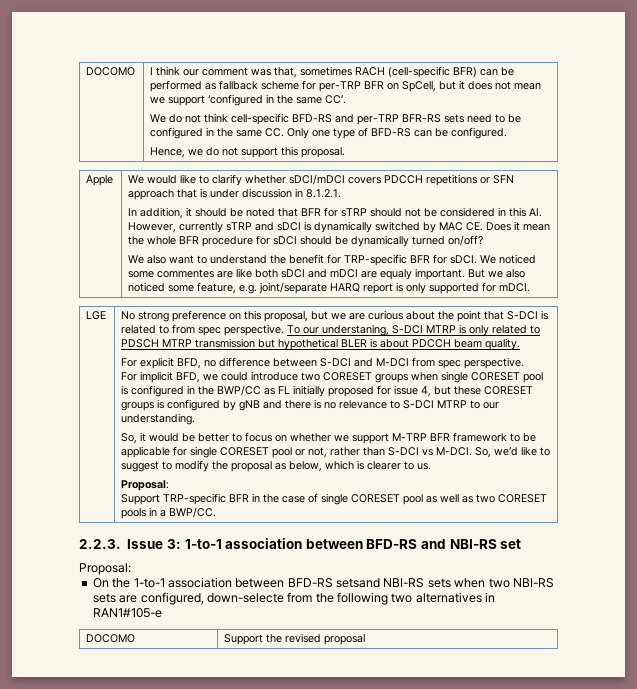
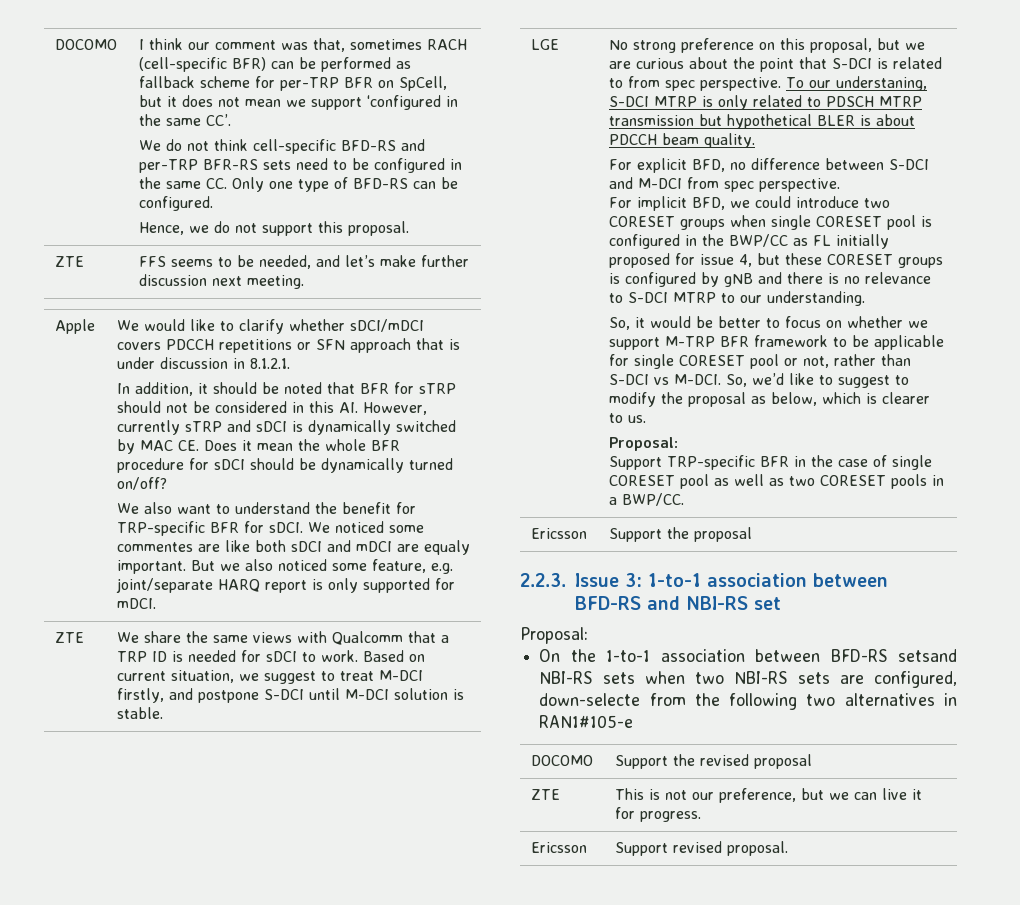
(346, 152) none -> [54,256,84,267] [138,255,469,269] [138,274,304,289] // ZTE | FFS seems to be needed, and let’s make further discussion next meeting.
(531, 287) none -> [54,632,84,643] [116,631,449,645] [116,650,425,662] [116,670,423,684] [116,688,464,703] [116,707,163,719] // ZTE | We share the same views with Qualcomm that a TRP ID is needed for sDCI to work. Based on current situation, we suggest to treat M-DCI firstly, and postpone S-DCI until M-DCI solution is stable.
(217, 512) none -> [530,528,587,539] [608,527,752,542] // Ericsson | Support the proposal
(366, 639) none -> [530,789,560,800] [614,788,922,803] [614,807,701,822] [530,842,587,853] [614,841,788,856] // ZTE | This is not our preference, but we can live it for progress. // Ericsson | Support revised proposal.

